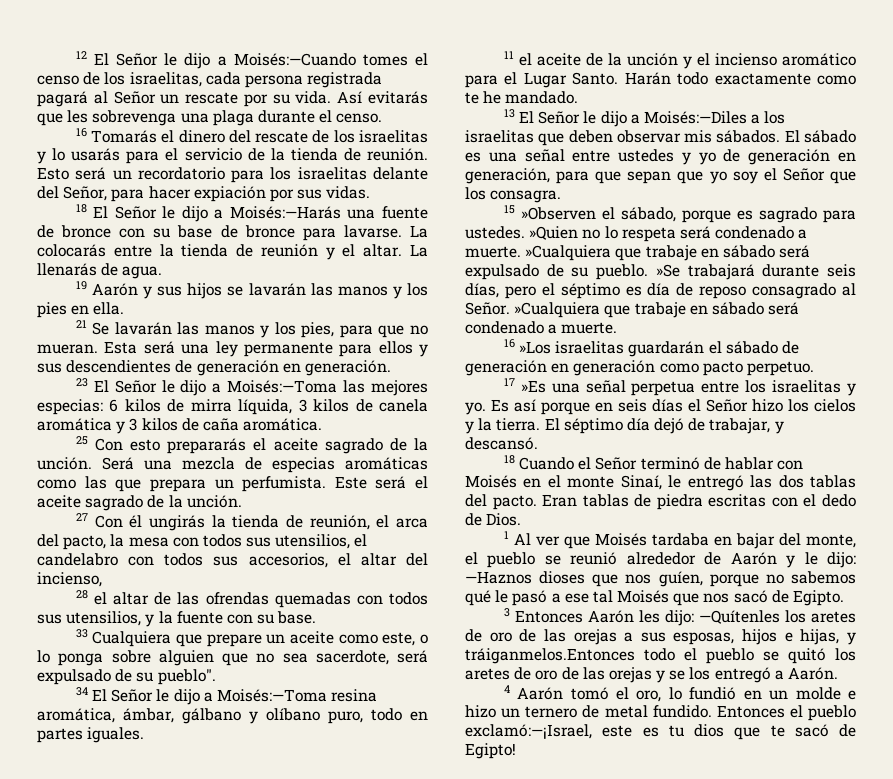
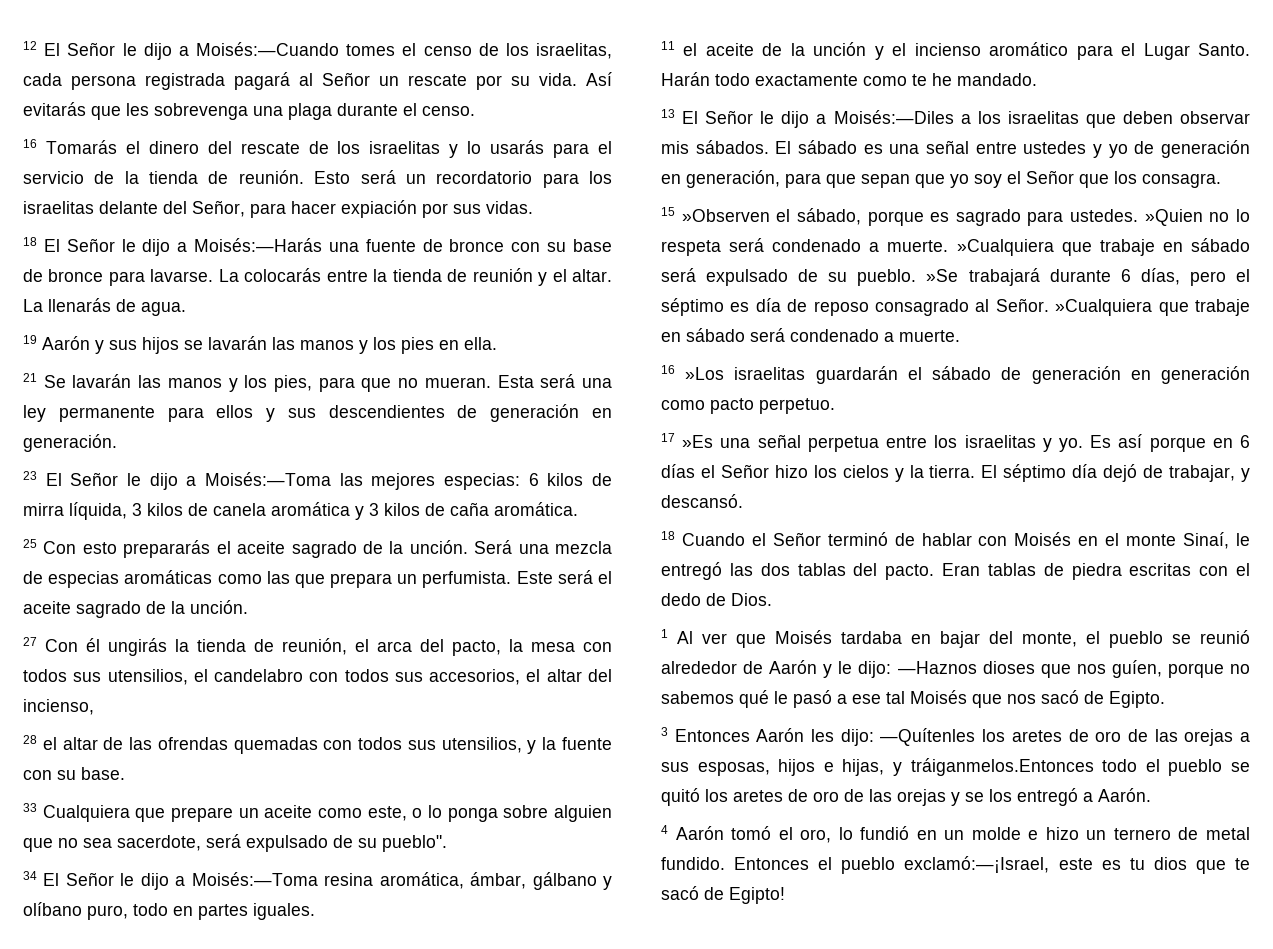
[827,264,856,277] seis -> [1120,269,1131,282] 6
[618,399,647,412] seis -> [1240,435,1250,448] 6

